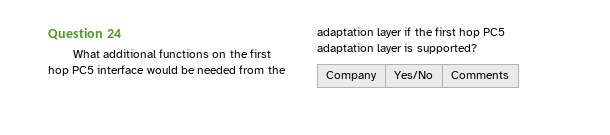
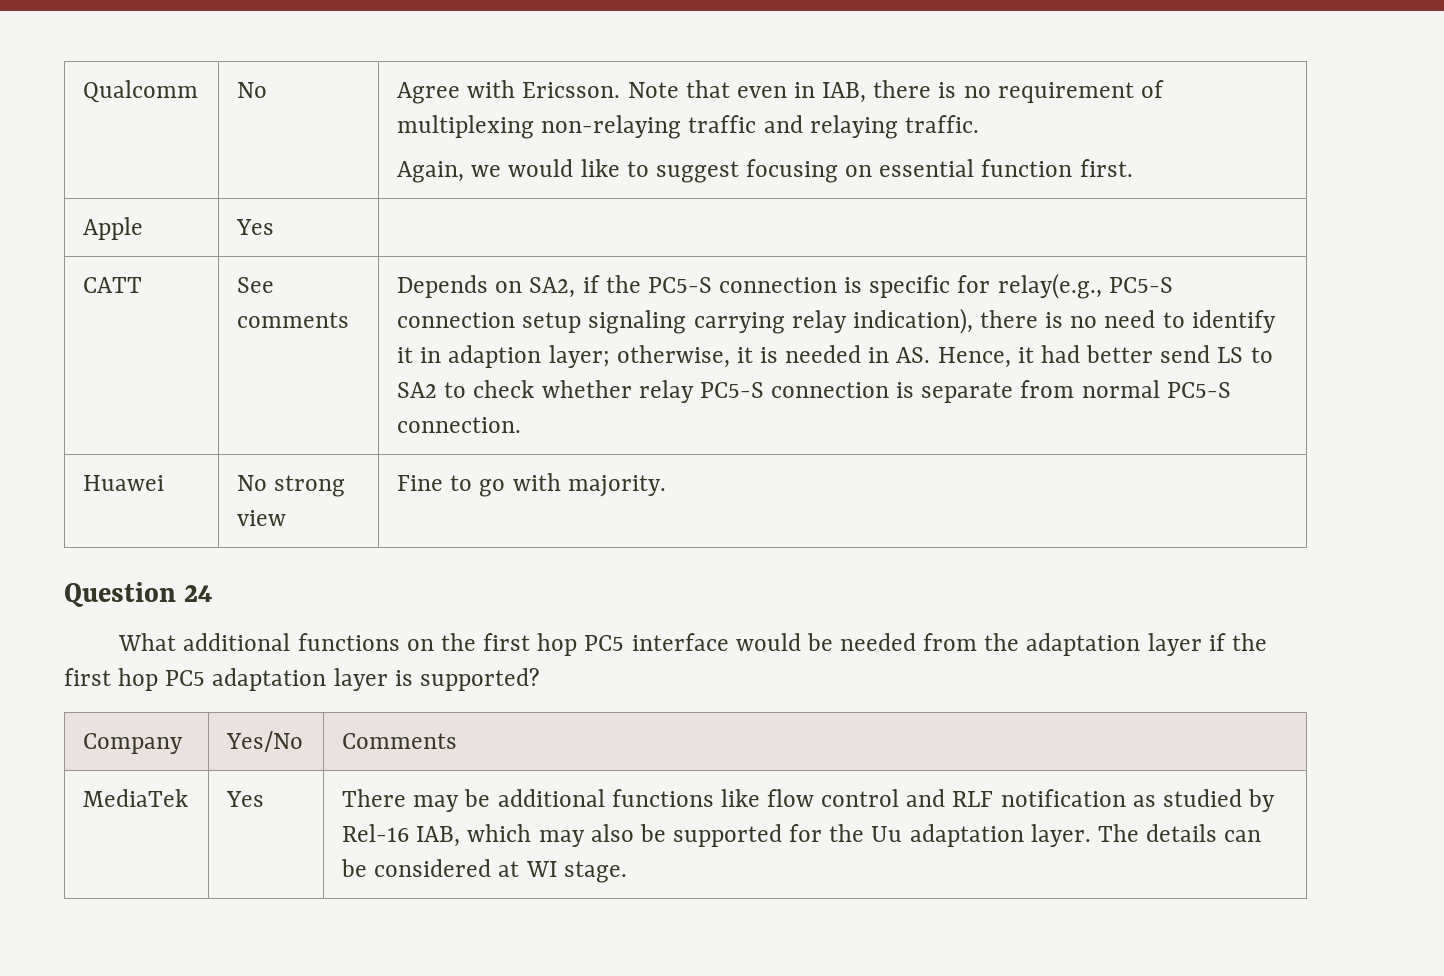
(48, 34) none -> [83,80,199,103] [237,82,268,98] [397,80,1164,104] [397,115,979,139] [397,159,1133,183] [83,217,144,240] [236,219,275,235] [83,277,143,293] [237,277,275,293] [237,312,350,328] [397,273,1173,299] [397,308,1276,334] [397,345,1273,368] [397,380,1231,403] [397,417,522,433] [83,475,165,491] [237,475,346,497] [237,510,287,526] [397,473,666,497] Qualcomm | No | Agree with Ericsson. Note that even in IAB, there is no requirement of multiplexing non-relaying traffic and relaying traffic. // Again, we would like to suggest focusing on essential function first. // Apple | Yes | // CATT | See comments | Depends on SA2, if the PC5-S connection is specific for relay(e.g., PC5-S connection setup signaling carrying relay indication), there is no need to identify it in adaption layer; otherwise, it is needed in AS. Hence, it had better send LS to SA2 to check whether relay PC5-S connection is separate from normal PC5-S connection. // Huawei | No strong view | Fine to go with majority. //
(509, 75) none -> [83,789,189,807] [226,791,265,807] [342,789,1276,812] [342,824,1262,847] [341,859,627,883] // MediaTek | Yes | There may be additional functions like flow control and RLF notification as studied by Rel-16 IAB, which may also be supported for the Uu adaptation layer. The details can be considered at WI stage.

